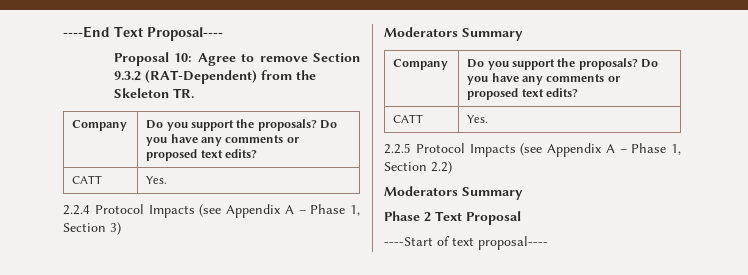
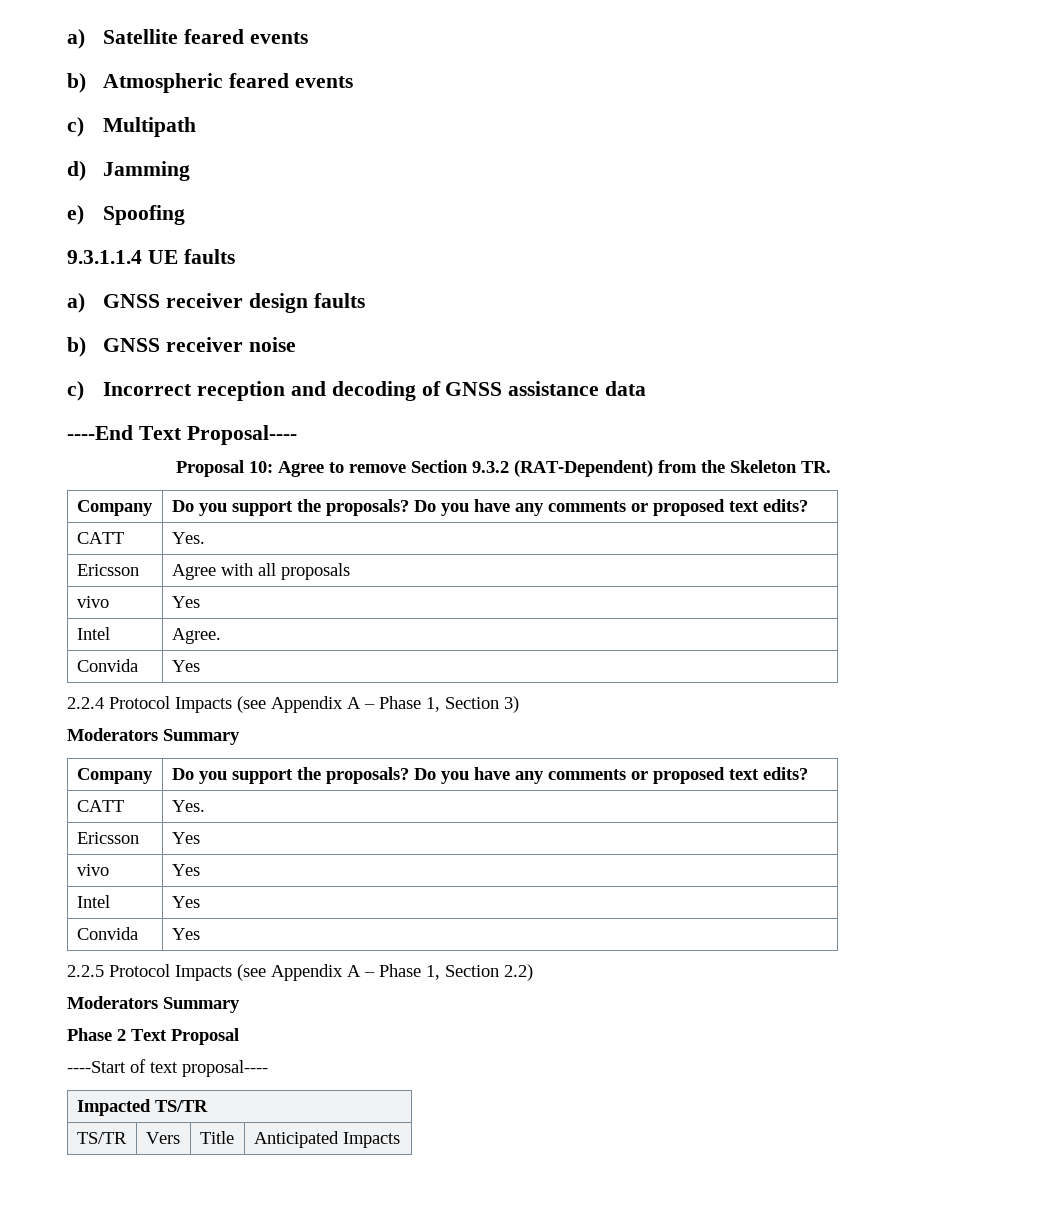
(63, 32) none -> [67,29,309,49] [67,73,354,93] [67,117,197,137] [67,161,191,181] [67,205,186,225] [67,249,235,264] [67,293,365,313] [67,337,297,357] [67,381,647,401] a) Satellite feared events // b) Atmospheric feared events // c) Multipath // d) Jamming // e) Spoofing // 9.3.1.1.4 UE faults // a) GNSS receiver design faults // b) GNSS receiver noise // c) Incorrect reception and decoding of GNSS assistance data //
(168, 180) none -> [76,564,139,576] [171,563,350,580] [76,596,109,608] [171,596,200,608] [76,627,110,640] [171,628,221,644] [76,659,138,672] [171,660,200,672] // Ericsson | Agree with all proposals // vivo | Yes // Intel | Agree. // Convida | Yes
(489, 119) none -> [76,832,139,844] [171,832,200,844] [76,864,109,876] [171,864,200,876] [76,895,110,908] [171,896,200,908] [76,927,138,940] [171,928,200,940] // Ericsson | Yes // vivo | Yes // Intel | Yes // Convida | Yes
(548, 243) none -> [76,1099,208,1116] [76,1132,127,1144] [145,1132,180,1144] [199,1131,234,1144] [253,1131,400,1148] // Impacted TS/TR // TS/TR | Vers | Title | Anticipated Impacts

